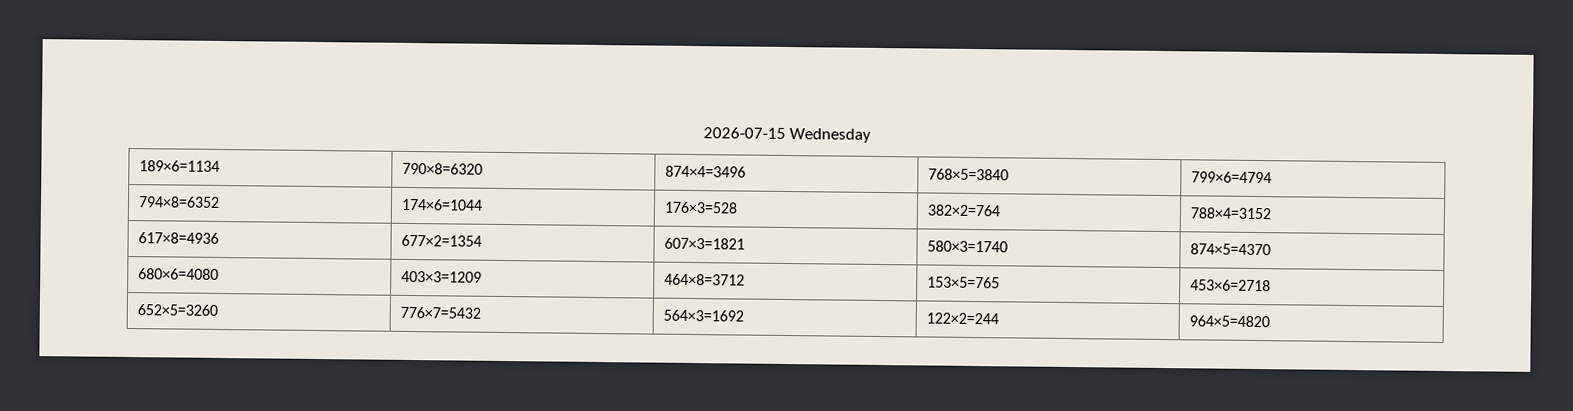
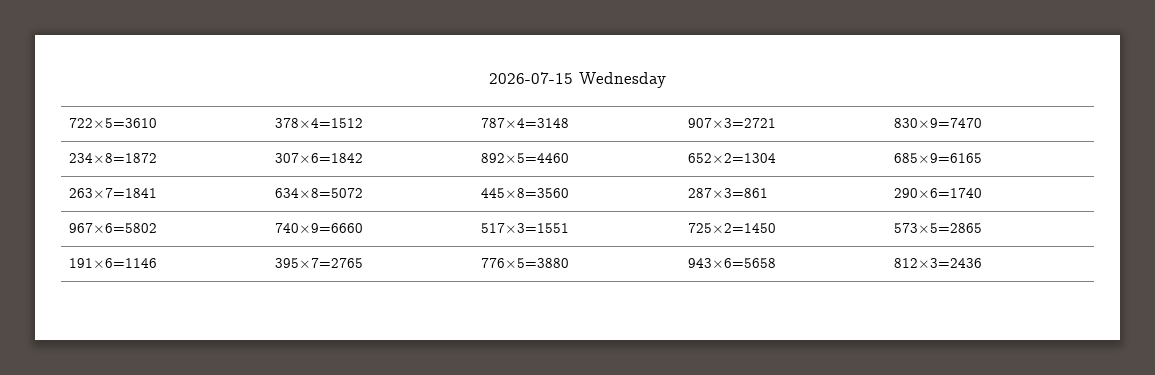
[138,160,220,172] [401,162,483,175] [664,165,746,178] [927,168,1009,181] [1190,171,1272,184] [137,196,220,208] [400,198,483,211] [663,201,738,214] [926,204,1001,217] [1189,207,1271,220] [137,232,219,244] [400,234,482,247] [663,237,745,250] [926,240,1008,253] [1189,243,1271,256] [137,268,219,280] [400,270,482,283] [663,273,745,286] [926,276,1000,289] [1189,279,1271,292] [136,304,218,316] [399,306,481,319] [662,309,744,322] [925,312,999,325] [1188,315,1270,328] 189×6=1134 | 790×8=6320 | 874×4=3496 | 768×5=3840 | 799×6=4794 // 794×8=6352 | 174×6=1044 | 176×3=528 | 382×2=764 | 788×4=3152 // 617×8=4936 | 677×2=1354 | 607×3=1821 | 580×3=1740 | 874×5=4370 // 680×6=4080 | 403×3=1209 | 464×8=3712 | 153×5=765 | 453×6=2718 // 652×5=3260 | 776×7=5432 | 564×3=1692 | 122×2=244 | 964×5=4820 -> [68,118,157,128] [274,118,363,128] [480,118,569,128] [687,118,776,128] [893,118,982,128] [68,153,157,163] [274,153,363,163] [480,153,569,163] [687,153,776,163] [893,153,982,163] [68,188,157,198] [274,188,363,198] [480,188,569,198] [687,188,768,198] [893,188,982,198] [68,223,157,233] [274,223,363,233] [480,223,569,233] [687,223,776,233] [893,223,982,233] [68,258,157,268] [274,258,363,268] [480,258,569,268] [687,258,776,268] [893,258,982,268] 722×5=3610 | 378×4=1512 | 787×4=3148 | 907×3=2721 | 830×9=7470 // 234×8=1872 | 307×6=1842 | 892×5=4460 | 652×2=1304 | 685×9=6165 // 263×7=1841 | 634×8=5072 | 445×8=3560 | 287×3=861 | 290×6=1740 // 967×6=5802 | 740×9=6660 | 517×3=1551 | 725×2=1450 | 573×5=2865 // 191×6=1146 | 395×7=2765 | 776×5=3880 | 943×6=5658 | 812×3=2436

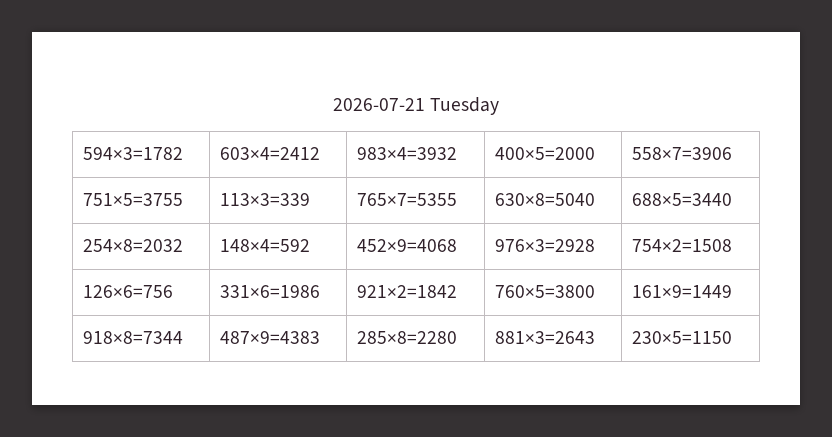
[489,72,666,88] [68,118,157,128] [274,118,363,128] [480,118,569,128] [687,118,776,128] [893,118,982,128] [68,153,157,163] [274,153,363,163] [480,153,569,163] [687,153,776,163] [893,153,982,163] [68,188,157,198] [274,188,363,198] [480,188,569,198] [687,188,768,198] [893,188,982,198] [68,223,157,233] [274,223,363,233] [480,223,569,233] [687,223,776,233] [893,223,982,233] [68,258,157,268] [274,258,363,268] [480,258,569,268] [687,258,776,268] [893,258,982,268] 2026-07-15 Wednesday // 722×5=3610 | 378×4=1512 | 787×4=3148 | 907×3=2721 | 830×9=7470 // 234×8=1872 | 307×6=1842 | 892×5=4460 | 652×2=1304 | 685×9=6165 // 263×7=1841 | 634×8=5072 | 445×8=3560 | 287×3=861 | 290×6=1740 // 967×6=5802 | 740×9=6660 | 517×3=1551 | 725×2=1450 | 573×5=2865 // 191×6=1146 | 395×7=2765 | 776×5=3880 | 943×6=5658 | 812×3=2436 -> [332,97,500,115] [83,147,184,160] [220,147,321,160] [357,147,458,160] [495,147,596,160] [632,147,733,160] [83,193,184,206] [220,193,311,206] [357,193,458,206] [495,193,596,206] [632,193,733,206] [83,239,184,252] [220,239,311,252] [357,239,458,252] [495,239,596,252] [632,239,733,252] [83,285,174,298] [220,285,321,298] [357,285,458,298] [495,285,596,298] [632,285,733,298] [83,331,184,344] [220,331,321,344] [357,331,458,344] [495,331,596,344] [632,331,733,344] 2026-07-21 Tuesday // 594×3=1782 | 603×4=2412 | 983×4=3932 | 400×5=2000 | 558×7=3906 // 751×5=3755 | 113×3=339 | 765×7=5355 | 630×8=5040 | 688×5=3440 // 254×8=2032 | 148×4=592 | 452×9=4068 | 976×3=2928 | 754×2=1508 // 126×6=756 | 331×6=1986 | 921×2=1842 | 760×5=3800 | 161×9=1449 // 918×8=7344 | 487×9=4383 | 285×8=2280 | 881×3=2643 | 230×5=1150

